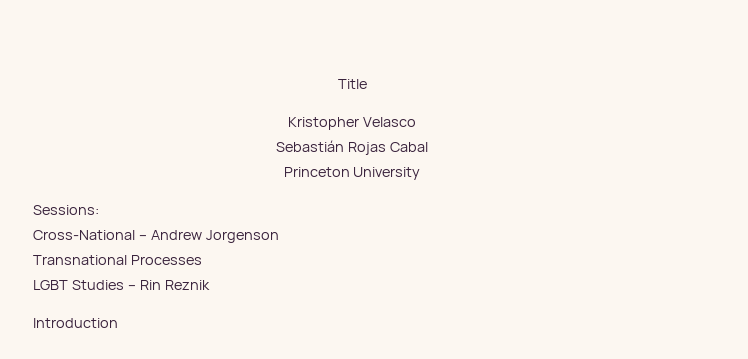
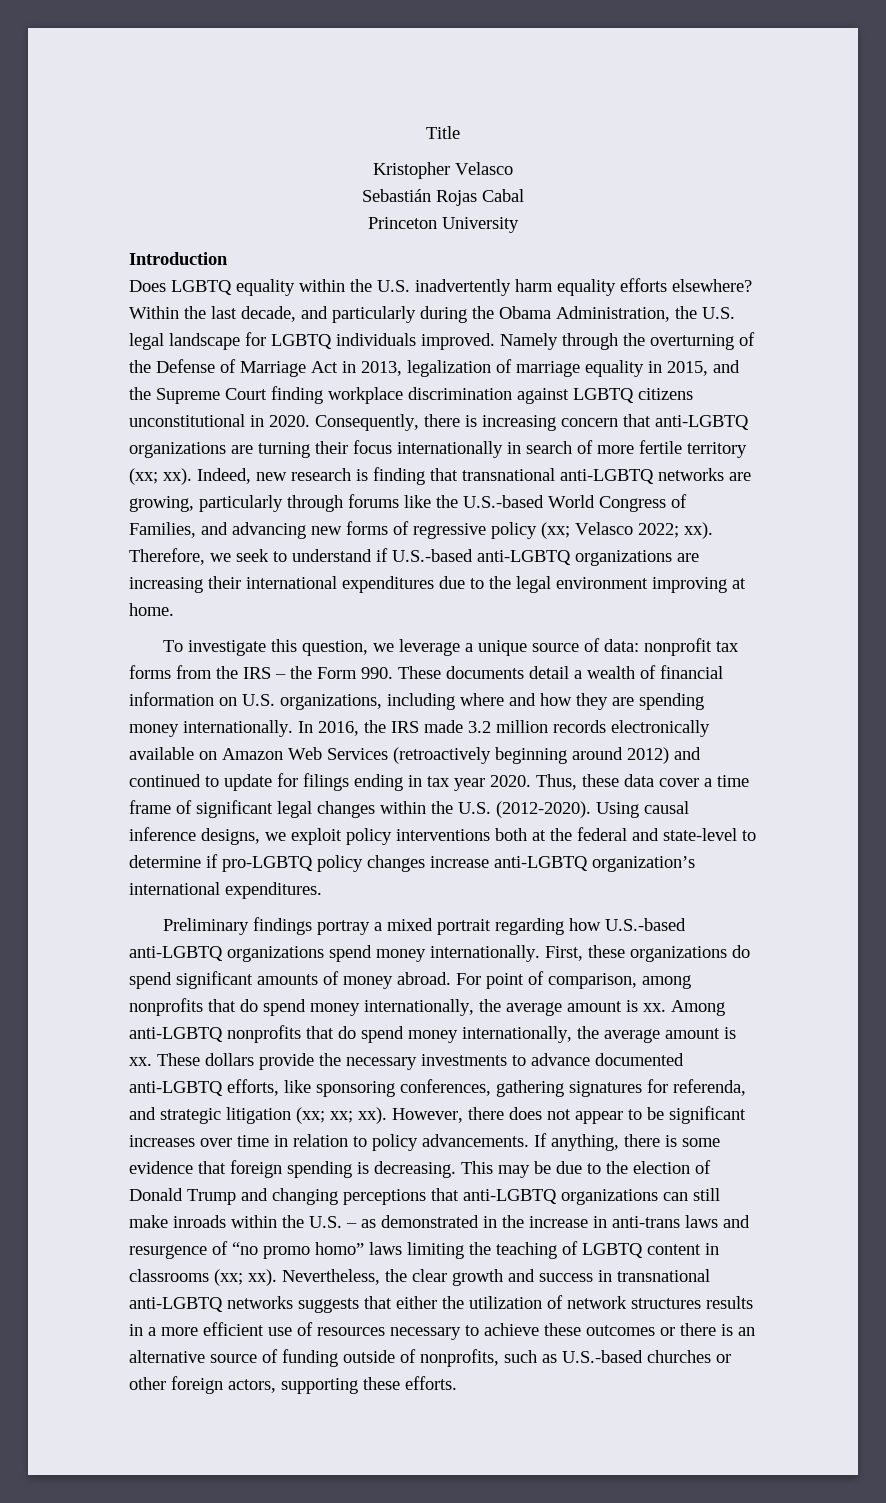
[33,205,99,215] [33,230,279,243] [33,255,202,265] [33,280,210,290] [33,318,118,328] Sessions: // Cross-National – Andrew Jorgenson // Transnational Processes // LGBT Studies – Rin Reznik // Introduction -> [129,252,228,265] [129,278,752,296] [129,306,735,323] [129,332,755,350] [129,359,740,377] [129,386,693,404] [129,414,749,431] [129,440,747,458] [129,467,751,485] [129,494,687,512] [129,521,713,539] [129,548,699,566] [129,576,746,593] [129,603,174,616] [162,638,739,656] [129,665,723,679] [129,692,704,710] [129,720,710,737] [129,747,701,764] [129,773,749,791] [129,800,689,818] [129,827,756,845] [129,854,695,872] [129,882,322,899] [162,917,686,935] [129,945,750,962] [129,971,691,989] [129,998,725,1016] [129,1025,736,1043] [129,1053,684,1070] [129,1079,746,1097] [129,1106,746,1124] [129,1133,720,1151] [129,1160,711,1178] [129,1188,720,1205] [129,1215,750,1228] [129,1241,719,1259] [129,1269,710,1286] [129,1295,753,1313] [129,1322,755,1340] [129,1349,731,1367] [129,1376,457,1394] Introduction // Does LGBTQ equality within the U.S. inadvertently harm equality efforts elsewhere? Within the last decade, and particularly during the Obama Administration, the U.S. legal landscape for LGBTQ individuals improved. Namely through the overturning of the Defense of Marriage Act in 2013, legalization of marriage equality in 2015, and the Supreme Court finding workplace discrimination against LGBTQ citizens unconstitutional in 2020. Consequently, there is increasing concern that anti-LGBTQ organizations are turning their focus internationally in search of more fertile territory (xx; xx). Indeed, new research is finding that transnational anti-LGBTQ networks are growing, particularly through forums like the U.S.-based World Congress of Families, and advancing new forms of regressive policy (xx; Velasco 2022; xx). Therefore, we seek to understand if U.S.-based anti-LGBTQ organizations are increasing their international expenditures due to the legal environment improving at home. // To investigate this question, we leverage a unique source of data: nonprofit tax forms from the IRS – the Form 990. These documents detail a wealth of financial information on U.S. organizations, including where and how they are spending money internationally. In 2016, the IRS made 3.2 million records electronically available on Amazon Web Services (retroactively beginning around 2012) and continued to update for filings ending in tax year 2020. Thus, these data cover a time frame of significant legal changes within the U.S. (2012-2020). Using causal inference designs, we exploit policy interventions both at the federal and state-level to determine if pro-LGBTQ policy changes increase anti-LGBTQ organization’s international expenditures. // Preliminary findings portray a mixed portrait regarding how U.S.-based anti-LGBTQ organizations spend money internationally. First, these organizations do spend significant amounts of money abroad. For point of comparison, among nonprofits that do spend money internationally, the average amount is xx. Among anti-LGBTQ nonprofits that do spend money internationally, the average amount is xx. These dollars provide the necessary investments to advance documented anti-LGBTQ efforts, like sponsoring conferences, gathering signatures for referenda, and strategic litigation (xx; xx; xx). However, there does not appear to be significant increases over time in relation to policy advancements. If anything, there is some evidence that foreign spending is decreasing. This may be due to the election of Donald Trump and changing perceptions that anti-LGBTQ organizations can still make inroads within the U.S. – as demonstrated in the increase in anti-trans laws and resurgence of “no promo homo” laws limiting the teaching of LGBTQ content in classrooms (xx; xx). Nevertheless, the clear growth and success in transnational anti-LGBTQ networks suggests that either the utilization of network structures results in a more efficient use of resources necessary to achieve these outcomes or there is an alternative source of funding outside of nonprofits, such as U.S.-based churches or other foreign actors, supporting these efforts.

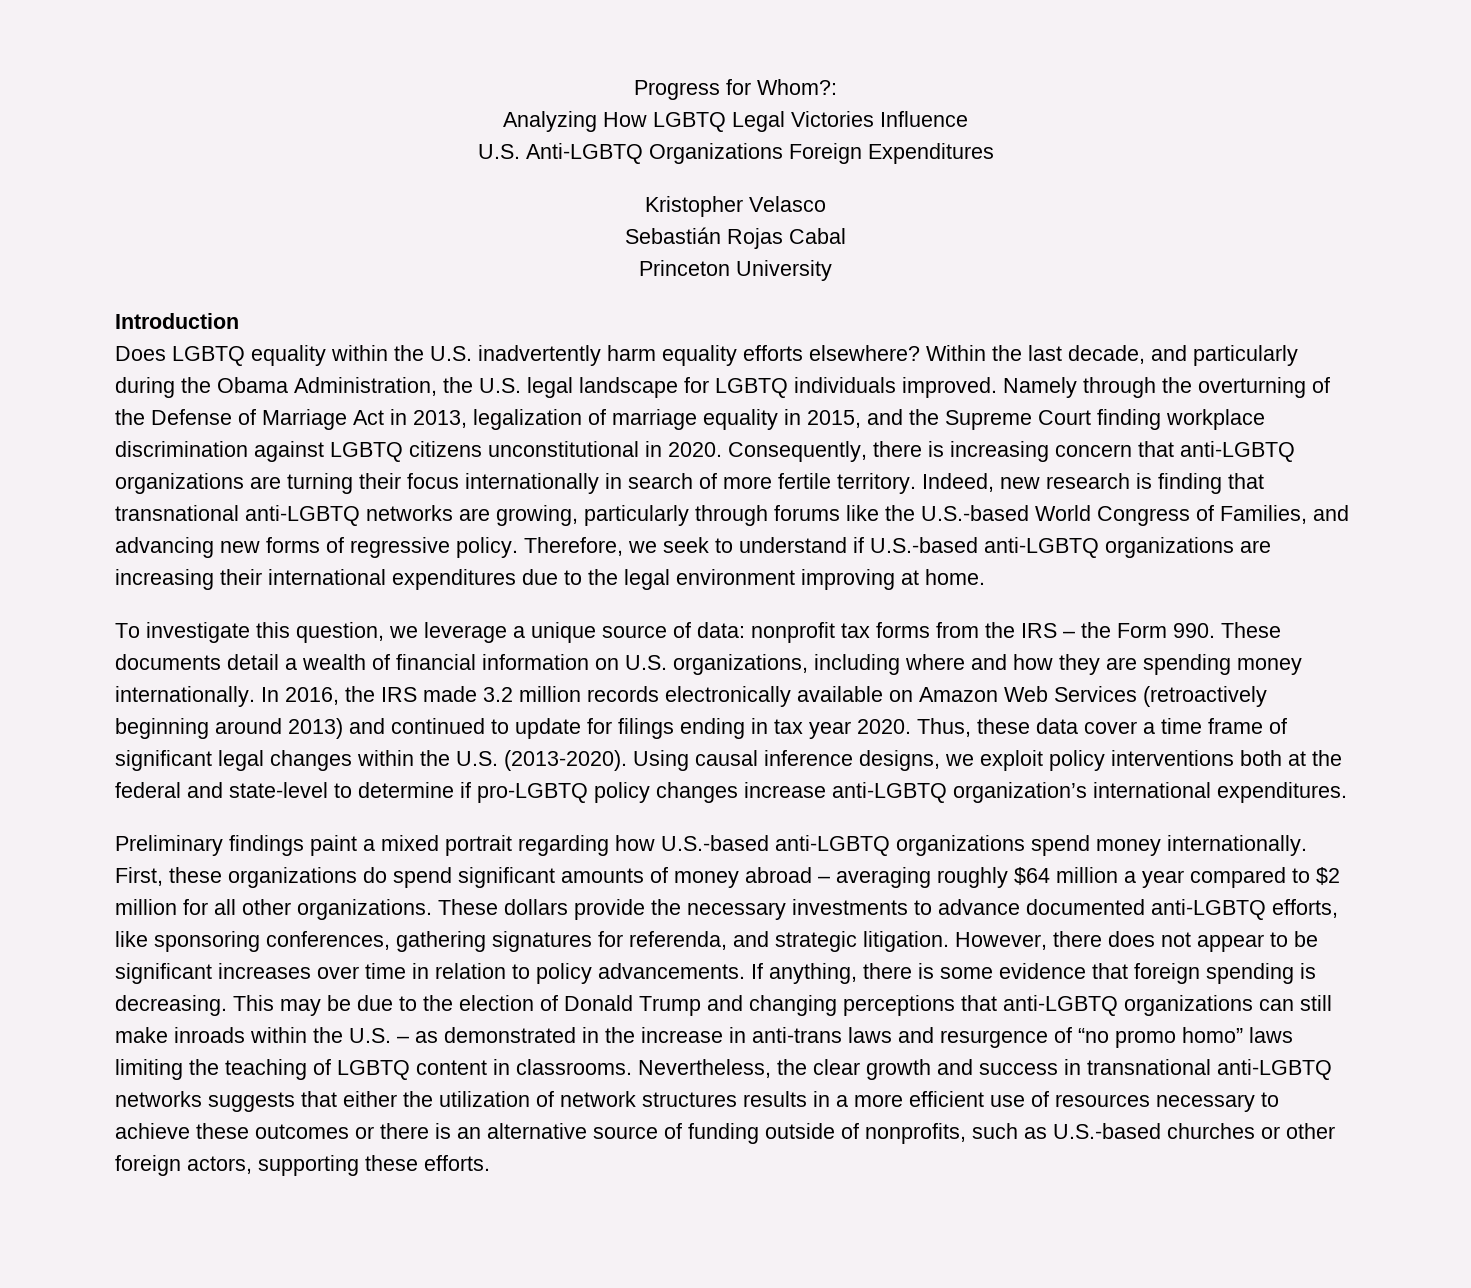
[426,126,460,139] Title -> [634,79,837,100] [503,111,968,132] [477,143,994,164] Progress for Whom?: // Analyzing How LGBTQ Legal Victories Influence // U.S. Anti-LGBTQ Organizations Foreign Expenditures
[687,442,747,458] [129,468,192,485] territory (xx; xx). -> [837,473,916,494] territory.
[491,522,713,539] policy (xx; Velasco 2022; xx). -> [456,537,518,558] policy.
[627,747,669,764] 2012) -> [288,718,343,739] 2013)
[496,801,591,818] (2012-2020). -> [504,750,627,771] (2013-2020).
[316,920,370,935] portray -> [310,835,357,856] paint
[397,971,691,989] [129,998,725,1016] [129,1025,736,1043] [129,1057,152,1066] abroad. For point of comparison, among nonprofits that do spend money internationally, the average amount is xx. Among anti-LGBTQ nonprofits that do spend money internationally, the average amount is xx. -> [745,867,1340,888] [115,899,432,920] abroad – averaging roughly $64 million a year compared to $2 million for all other organizations.
[226,1107,387,1124] litigation (xx; xx; xx). -> [863,931,949,952] litigation.
[129,1269,277,1286] classrooms (xx; xx). -> [516,1059,632,1075] classrooms.

